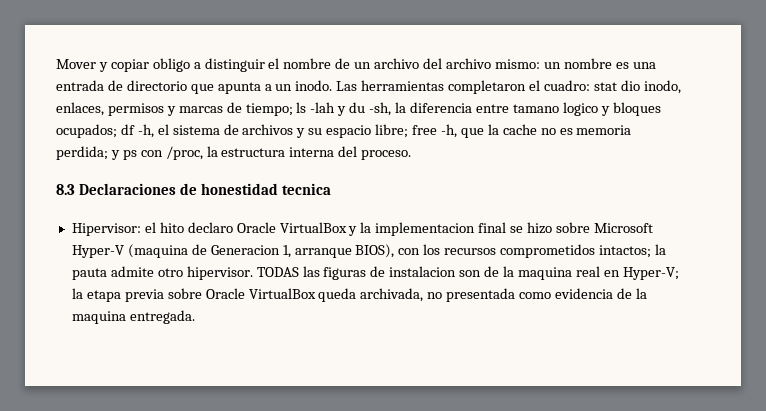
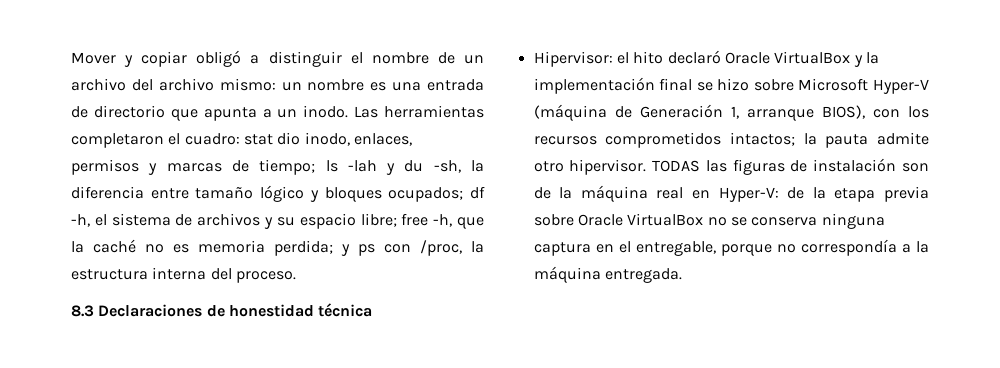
[152,58,190,72] obligo -> [196,50,242,67] obligó
[512,102,598,116] tamano logico -> [195,185,305,202] tamaño lógico
[502,124,537,135] cache -> [93,239,136,253] caché
[281,183,331,195] tecnica -> [318,303,373,317] técnica
[187,222,233,233] declaro -> [667,50,721,64] declaró
[375,222,476,236] implementacion -> [533,77,655,94] implementación
[127,244,280,258] (maquina de Generacion -> [533,104,723,121] (máquina de Generación
[389,266,457,277] instalacion -> [813,158,897,172] instalación
[517,267,572,280] maquina -> [580,185,648,202] máquina
[622,267,679,280] Hyper-V; -> [718,187,805,202] Hyper-V: de
[318,288,647,302] [71,311,126,324] queda archivada, no presentada como evidencia de la maquina -> [707,213,885,229] [533,239,929,256] [533,266,601,283] no se conserva ninguna captura en el entregable, porque no correspondía a la máquina

